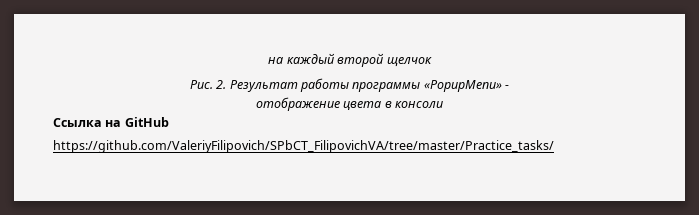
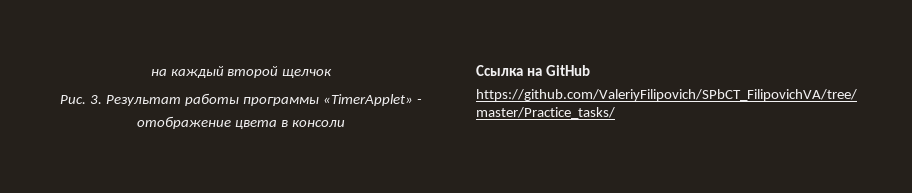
[216,80,227,89] 2. -> [90,95,103,104] 3.
[423,80,502,92] «PopupMenu» -> [322,94,413,106] «TimerApplet»

